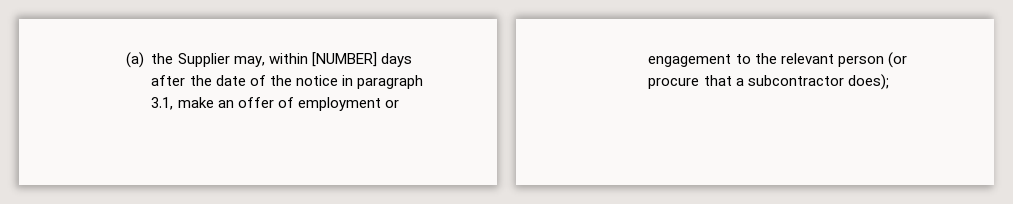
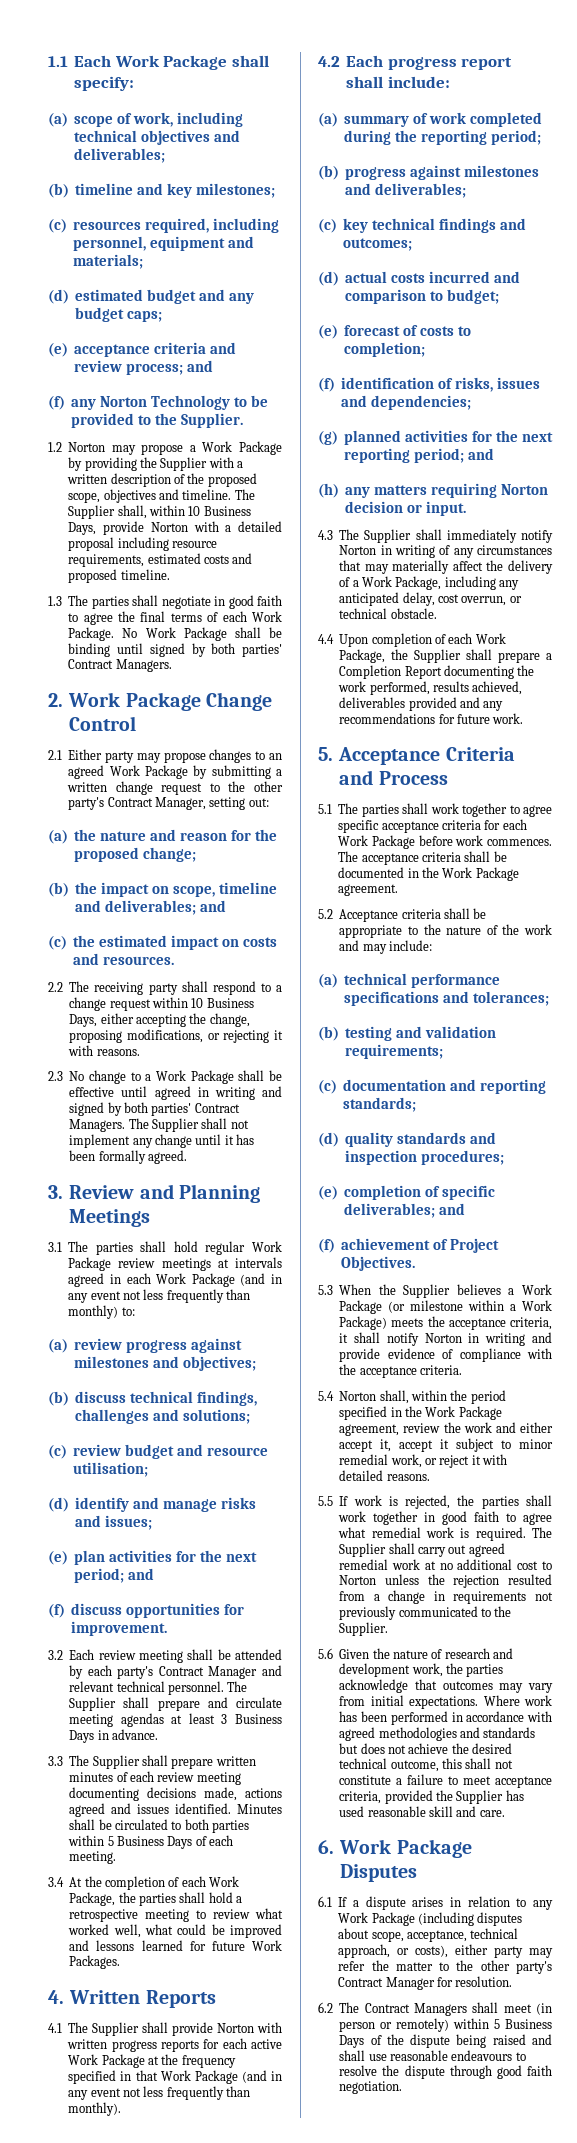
[125,52,412,68] [151,75,423,89] [151,97,399,111] [648,52,907,68] [648,74,889,90] (a) the Supplier may, within [NUMBER] days after the date of the notice in paragraph 3.1, make an offer of employment or engagement to the relevant person (or procure that a subcontractor does); -> [48,55,270,70] [74,76,135,91] [48,112,243,127] [74,130,241,145] [74,148,166,163] [48,183,275,198] [48,218,280,233] [73,236,255,251] [73,254,144,269] [48,289,254,304] [75,307,163,322] [48,342,237,357] [74,360,214,375] [48,395,268,410] [71,413,243,428] [48,441,282,455] [68,457,244,471] [67,473,257,487] [68,489,255,503] [68,505,251,519] [68,521,282,535] [68,537,217,551] [68,553,253,567] [68,569,170,583] [48,595,282,609] [68,611,282,625] [68,627,282,641] [68,643,282,657] [68,659,172,672] [48,692,272,711] [69,716,137,731] [48,749,282,763] [68,765,282,779] [67,781,283,795] [68,797,269,810] [48,829,277,844] [74,847,197,862] [48,882,277,897] [75,900,227,915] [48,935,277,950] [73,953,175,965] [48,981,282,995] [69,997,254,1011] [69,1013,250,1027] [69,1029,283,1043] [68,1045,140,1056] [48,1070,282,1084] [69,1086,282,1100] [69,1102,240,1116] [69,1118,249,1132] [69,1134,255,1148] [69,1150,187,1164] [48,1184,260,1203] [69,1209,151,1227] [48,1241,282,1255] [68,1257,282,1271] [68,1273,282,1287] [68,1289,251,1303] [68,1305,135,1319] [48,1338,243,1353] [74,1356,257,1371] [48,1391,258,1406] [75,1409,251,1424] [48,1444,268,1459] [73,1462,149,1477] [48,1497,256,1512] [75,1515,153,1530] [48,1550,257,1565] [74,1568,155,1583] [48,1603,245,1618] [71,1621,168,1636] [48,1649,282,1663] [69,1665,282,1679] [69,1681,248,1695] [69,1697,282,1711] [69,1713,282,1727] [69,1729,158,1743] [48,1755,256,1769] [69,1771,241,1785] [69,1787,282,1801] [69,1803,282,1817] [69,1819,250,1833] [68,1835,234,1849] [69,1851,117,1864] [48,1876,240,1890] [69,1892,243,1906] [69,1908,283,1922] [68,1924,282,1938] [69,1940,282,1951] [69,1955,121,1969] [48,1990,216,2008] [48,2022,282,2036] [67,2038,282,2052] [68,2054,236,2068] [68,2070,282,2084] [68,2086,251,2100] [68,2102,122,2116] [318,55,513,70] [346,76,450,88] [318,112,542,127] [344,130,541,145] [318,165,540,180] [345,183,467,198] [318,218,526,233] [343,238,413,251] [318,271,520,286] [345,289,500,304] [318,325,471,339] [344,342,426,357] [318,377,540,392] [341,395,472,410] [318,430,553,445] [344,448,495,463] [318,483,548,498] [345,501,467,516] [318,529,553,543] [339,545,552,558] [339,560,553,574] [339,576,520,590] [339,592,522,606] [339,608,437,619] [318,633,506,647] [339,649,552,663] [339,665,535,679] [338,681,523,695] [339,697,504,711] [339,713,524,724] [318,747,515,765] [339,770,448,785] [318,803,552,817] [338,819,527,833] [338,835,552,849] [338,851,507,865] [338,867,519,881] [338,884,399,896] [318,908,487,922] [339,924,552,938] [339,940,432,954] [318,973,501,988] [344,991,550,1006] [318,1026,497,1041] [345,1044,444,1059] [318,1079,547,1094] [343,1097,417,1112] [318,1132,497,1147] [345,1150,505,1165] [318,1185,496,1200] [344,1203,466,1218] [318,1238,500,1253] [341,1256,416,1271] [318,1284,552,1298] [339,1300,552,1314] [339,1316,552,1330] [339,1332,552,1346] [339,1348,552,1362] [339,1364,462,1378] [318,1390,506,1404] [339,1406,502,1420] [339,1422,553,1436] [339,1438,553,1452] [339,1454,508,1468] [339,1470,430,1481] [318,1495,552,1509] [338,1511,552,1525] [338,1527,552,1541] [339,1543,505,1557] [339,1559,552,1570] [339,1574,552,1588] [339,1590,553,1604] [339,1606,512,1620] [339,1622,389,1636] [318,1648,514,1659] [339,1663,504,1677] [339,1679,553,1693] [339,1695,552,1709] [339,1711,552,1725] [339,1727,536,1741] [339,1743,513,1754] [339,1758,513,1772] [339,1774,552,1788] [339,1790,524,1804] [339,1806,505,1817] [318,1839,472,1858] [340,1864,418,1882] [318,1896,553,1910] [338,1912,523,1926] [338,1928,519,1942] [338,1944,553,1958] [338,1960,552,1974] [338,1976,513,1990] [318,2002,552,2016] [339,2018,552,2032] [339,2034,552,2048] [339,2050,526,2061] [339,2065,552,2079] [339,2081,403,2094] 1.1 Each Work Package shall specify: // (a) scope of work, including technical objectives and deliverables; // (b) timeline and key milestones; // (c) resources required, including personnel, equipment and materials; // (d) estimated budget and any budget caps; // (e) acceptance criteria and review process; and // (f) any Norton Technology to be provided to the Supplier. // 1.2 Norton may propose a Work Package by providing the Supplier with a written description of the proposed scope, objectives and timeline. The Supplier shall, within 10 Business Days, provide Norton with a detailed proposal including resource requirements, estimated costs and proposed timeline. // 1.3 The parties shall negotiate in good faith to agree the final terms of each Work Package. No Work Package shall be binding until signed by both parties' Contract Managers. // 2. Work Package Change Control // 2.1 Either party may propose changes to an agreed Work Package by submitting a written change request to the other party's Contract Manager, setting out: // (a) the nature and reason for the proposed change; // (b) the impact on scope, timeline and deliverables; and // (c) the estimated impact on costs and resources. // 2.2 The receiving party shall respond to a change request within 10 Business Days, either accepting the change, proposing modifications, or rejecting it with reasons. // 2.3 No change to a Work Package shall be effective until agreed in writing and signed by both parties' Contract Managers. The Supplier shall not implement any change until it has been formally agreed. // 3. Review and Planning Meetings // 3.1 The parties shall hold regular Work Package review meetings at intervals agreed in each Work Package (and in any event not less frequently than monthly) to: // (a) review progress against milestones and objectives; // (b) discuss technical findings, challenges and solutions; // (c) review budget and resource utilisation; // (d) identify and manage risks and issues; // (e) plan activities for the next period; and // (f) discuss opportunities for improvement. // 3.2 Each review meeting shall be attended by each party's Contract Manager and relevant technical personnel. The Supplier shall prepare and circulate meeting agendas at least 3 Business Days in advance. // 3.3 The Supplier shall prepare written minutes of each review meeting documenting decisions made, actions agreed and issues identified. Minutes shall be circulated to both parties within 5 Business Days of each meeting. // 3.4 At the completion of each Work Package, the parties shall hold a retrospective meeting to review what worked well, what could be improved and lessons learned for future Work Packages. // 4. Written Reports // 4.1 The Supplier shall provide Norton with written progress reports for each active Work Package at the frequency specified in that Work Package (and in any event not less frequently than monthly). // 4.2 Each progress report shall include: // (a) summary of work completed during the reporting period; // (b) progress against milestones and deliverables; // (c) key technical findings and outcomes; // (d) actual costs incurred and comparison to budget; // (e) forecast of costs to completion; // (f) identification of risks, issues and dependencies; // (g) planned activities for the next reporting period; and // (h) any matters requiring Norton decision or input. // 4.3 The Supplier shall immediately notify Norton in writing of any circumstances that may materially affect the delivery of a Work Package, including any anticipated delay, cost overrun, or technical obstacle. // 4.4 Upon completion of each Work Package, the Supplier shall prepare a Completion Report documenting the work performed, results achieved, deliverables provided and any recommendations for future work. // 5. Acceptance Criteria and Process // 5.1 The parties shall work together to agree specific acceptance criteria for each Work Package before work commences. The acceptance criteria shall be documented in the Work Package agreement. // 5.2 Acceptance criteria shall be appropriate to the nature of the work and may include: // (a) technical performance specifications and tolerances; // (b) testing and validation requirements; // (c) documentation and reporting standards; // (d) quality standards and inspection procedures; // (e) completion of specific deliverables; and // (f) achievement of Project Objectives. // 5.3 When the Supplier believes a Work Package (or milestone within a Work Package) meets the acceptance criteria, it shall notify Norton in writing and provide evidence of compliance with the acceptance criteria. // 5.4 Norton shall, within the period specified in the Work Package agreement, review the work and either accept it, accept it subject to minor remedial work, or reject it with detailed reasons. // 5.5 If work is rejected, the parties shall work together in good faith to agree what remedial work is required. The Supplier shall carry out agreed remedial work at no additional cost to Norton unless the rejection resulted from a change in requirements not previously communicated to the Supplier. // 5.6 Given the nature of research and development work, the parties acknowledge that outcomes may vary from initial expectations. Where work has been performed in accordance with agreed methodologies and standards but does not achieve the desired technical outcome, this shall not constitute a failure to meet acceptance criteria, provided the Supplier has used reasonable skill and care. // 6. Work Package Disputes // 6.1 If a dispute arises in relation to any Work Package (including disputes about scope, acceptance, technical approach, or costs), either party may refer the matter to the other party's Contract Manager for resolution. // 6.2 The Contract Managers shall meet (in person or remotely) within 5 Business Days of the dispute being raised and shall use reasonable endeavours to resolve the dispute through good faith negotiation.

